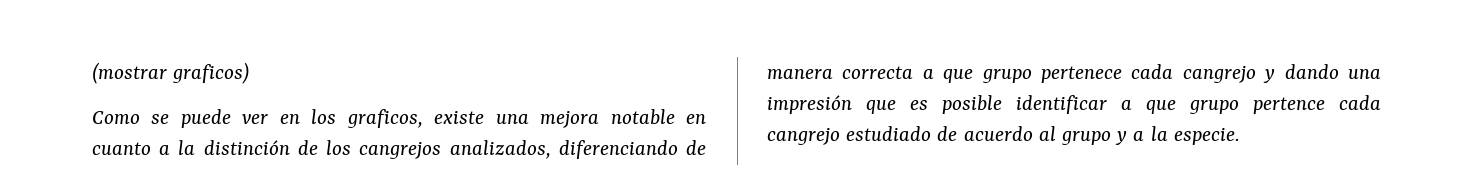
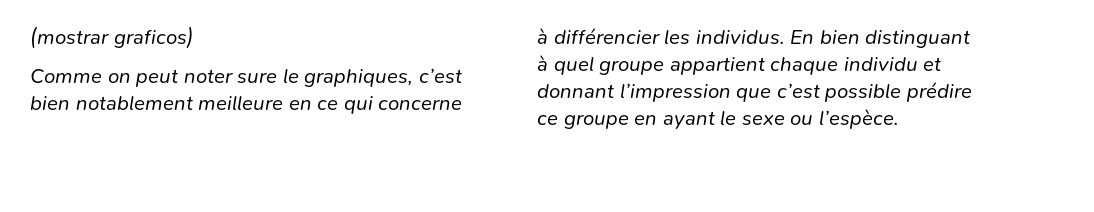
[92,109,706,128] [92,140,706,159] [767,64,1381,83] [767,95,1381,114] [767,126,1240,145] Como se puede ver en los graficos, existe una mejora notable en cuanto a la distinción de los cangrejos analizados, diferenciando de manera correcta a que grupo pertenece cada cangrejo y dando una impresión que es posible identificar a que grupo pertence cada cangrejo estudiado de acuerdo al grupo y a la especie. -> [30,68,462,87] [30,95,463,114] [537,27,971,48] [537,54,942,75] [537,81,972,102] [537,108,899,130] Comme on peut noter sure le graphiques, c’est bien notablement meilleure en ce qui concerne à différencier les individus. En bien distinguant à quel groupe appartient chaque individu et donnant l’impression que c’est possible prédire ce groupe en ayant le sexe ou l’espèce.

